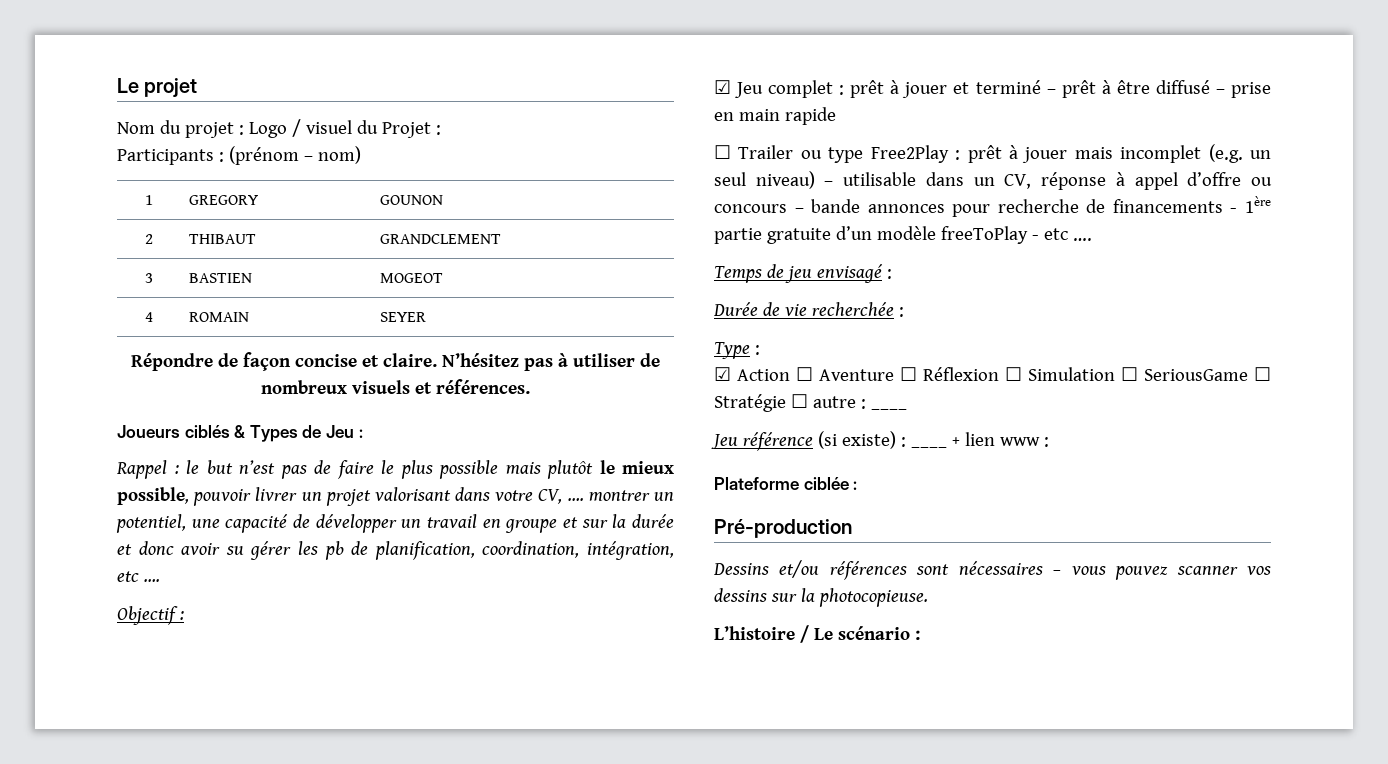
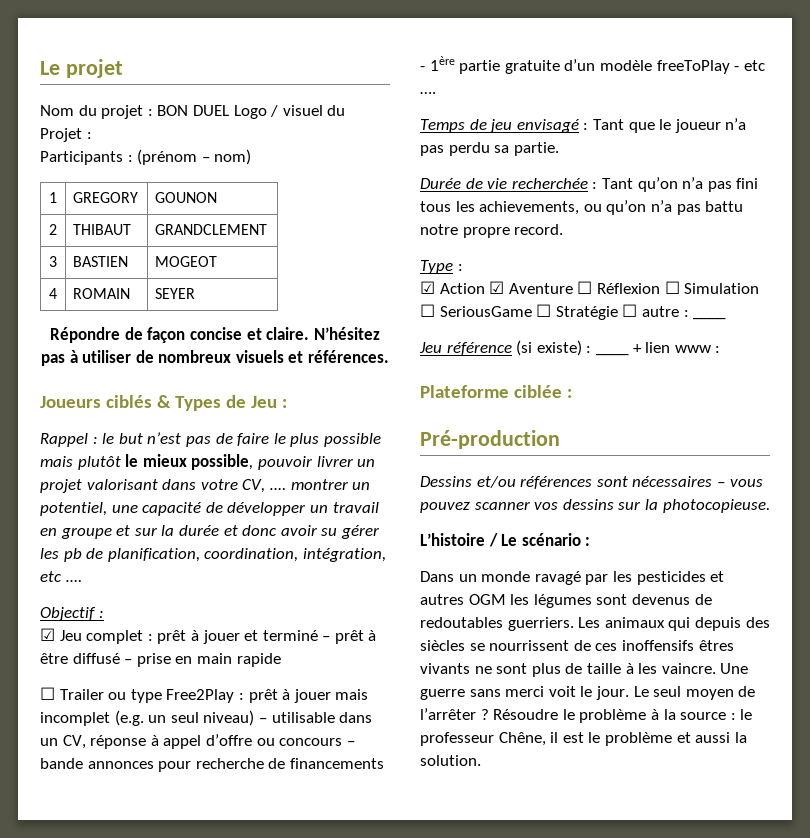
(244, 130) none -> [157,105,229,116] BON DUEL
(892, 274) none -> [592,118,747,133] [420,142,559,156] Tant que le joueur n’a pas perdu sa partie.
(904, 312) none -> [601,177,759,192] [420,200,744,215] [420,224,564,238] Tant qu’on n’a pas fini tous les achievements, ou qu’on n’a pas battu notre propre record.
[796,367,813,381] ☐ -> [489,281,505,294] ☑
(920, 635) none -> [420,571,725,585] [420,594,712,608] [420,617,770,631] [420,640,734,651] [420,663,749,677] [420,686,756,700] [420,708,753,723] [420,732,747,746] [420,755,481,766] // Dans un monde ravagé par les pesticides et autres OGM les légumes sont devenus de redoutables guerriers. Les animaux qui depuis des siècles se nourrissent de ces inoffensifs êtres vivants ne sont plus de taille à les vaincre. Une guerre sans merci voit le jour. Le seul moyen de l’arrêter ? Résoudre le problème à la source : le professeur Chêne, il est le problème et aussi la solution.

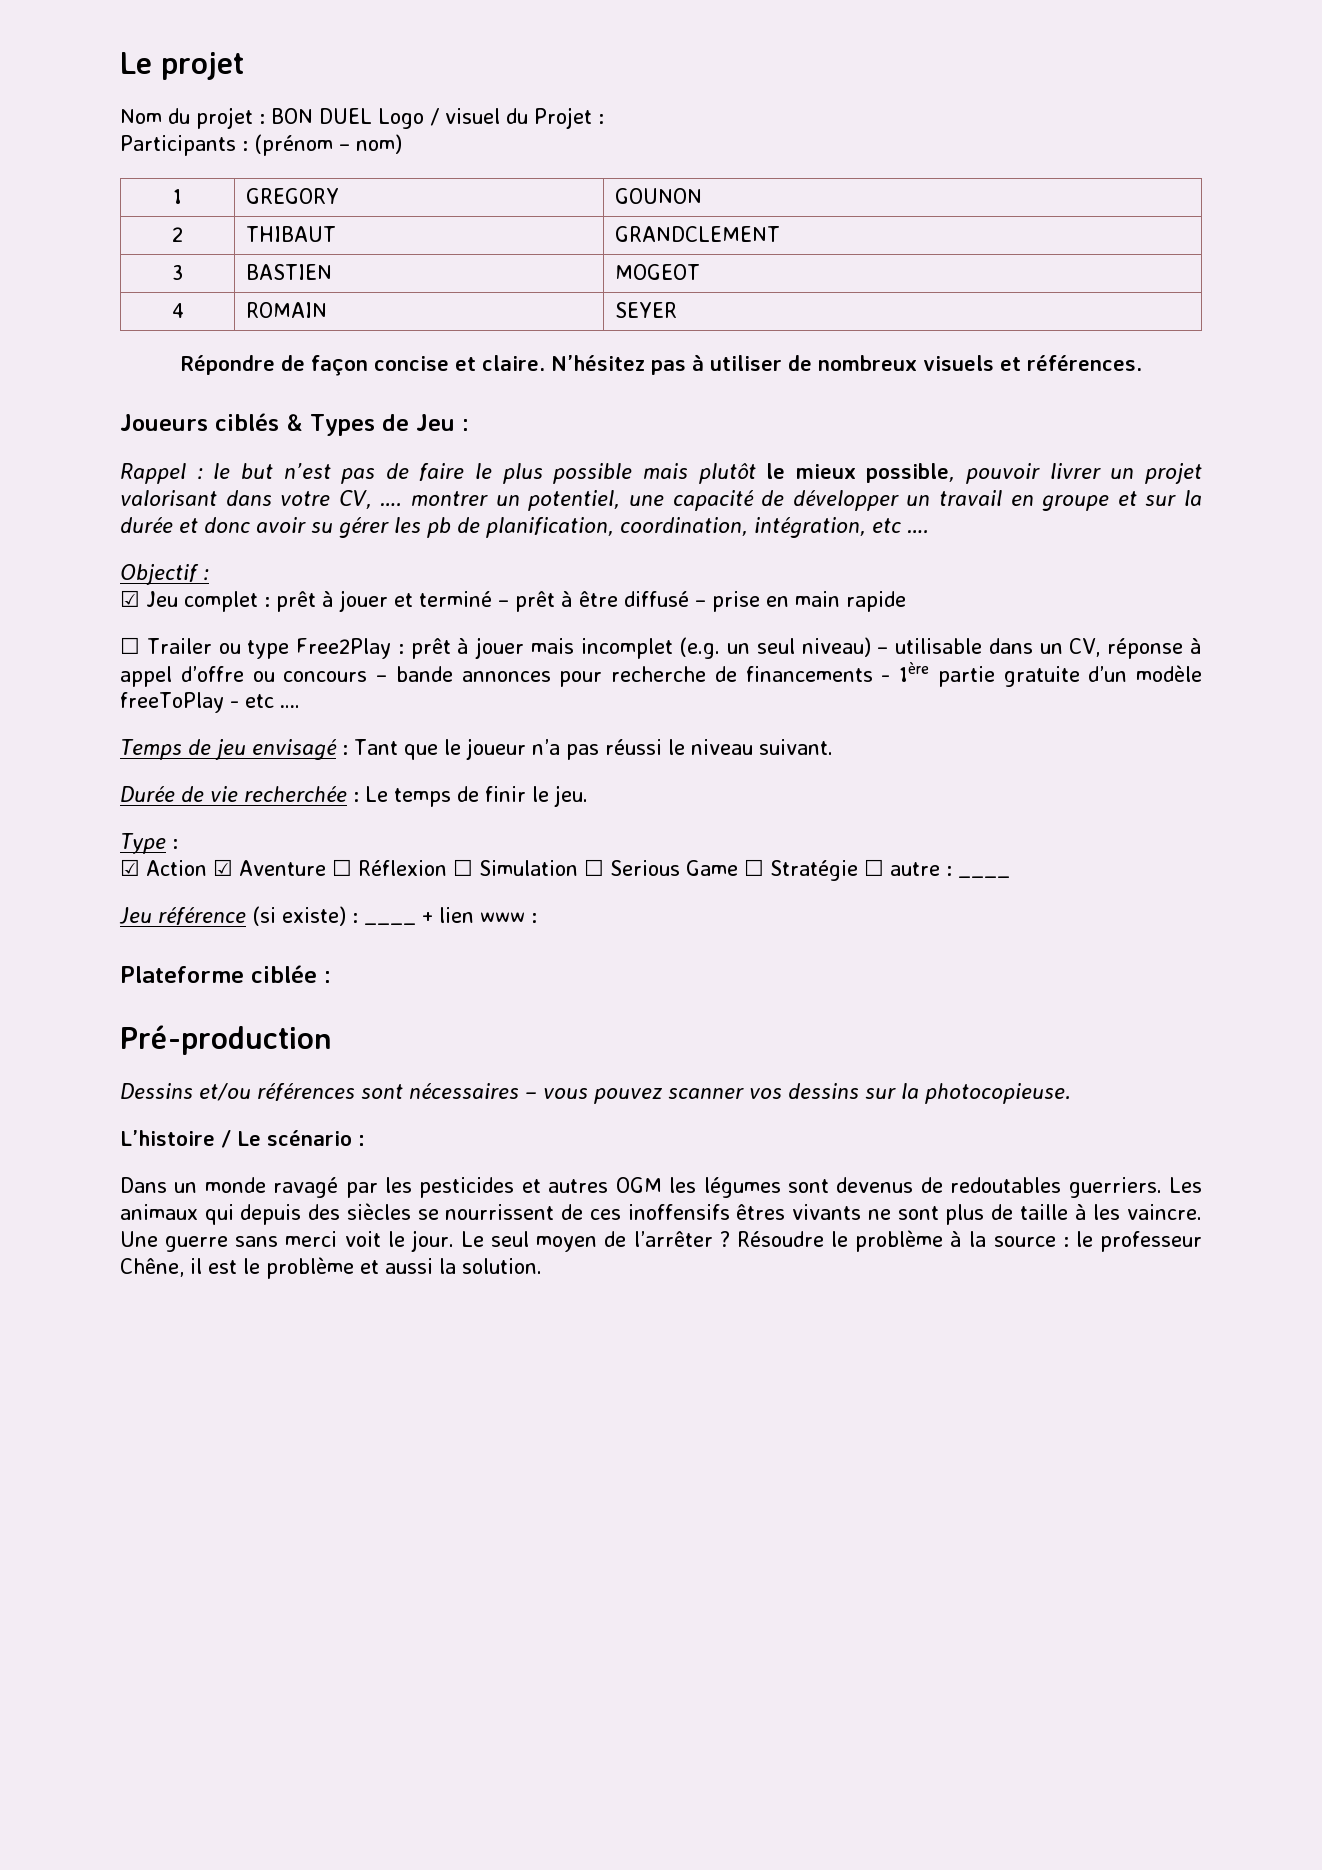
[448,142,559,156] perdu sa partie. -> [604,739,833,755] réussi le niveau suivant.
[601,177,759,192] [420,200,744,215] [420,224,564,238] Tant qu’on n’a pas fini tous les achievements, ou qu’on n’a pas battu notre propre record. -> [365,785,588,807] Le temps de finir le jeu.
[439,306,532,317] SeriousGame -> [610,860,738,876] Serious Game

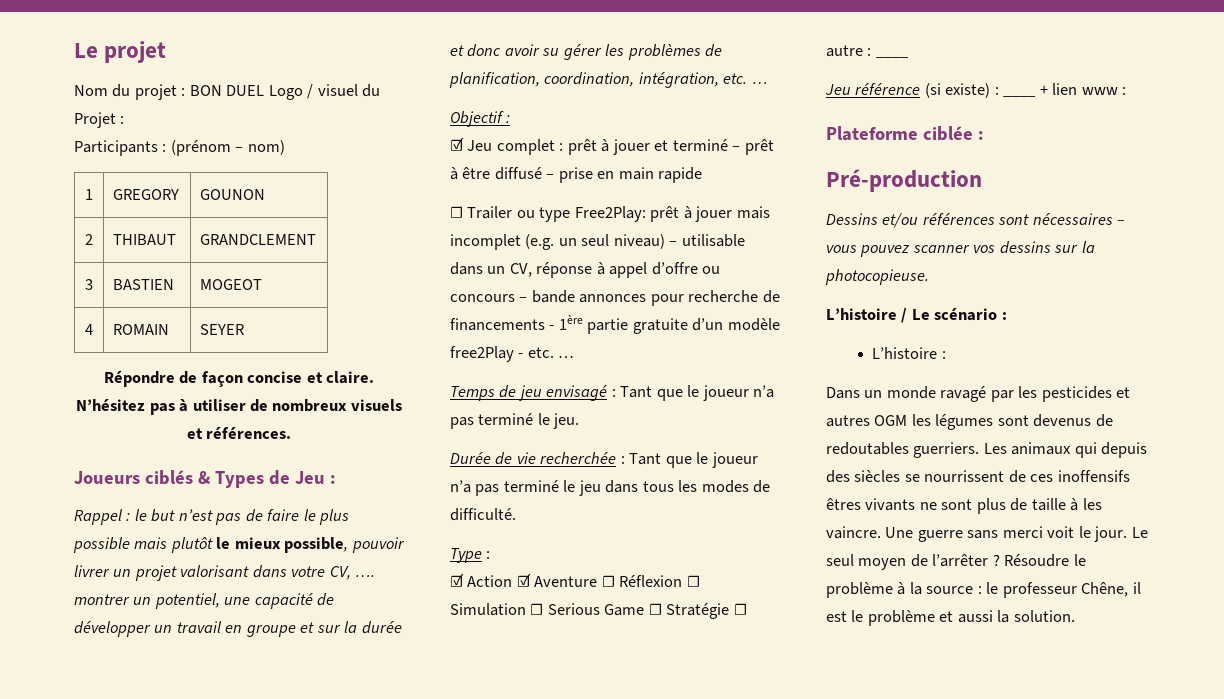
[427,517,451,538] pb -> [627,44,701,60] problèmes
[872,518,929,534] etc …. -> [723,73,768,84] etc. …
[296,638,404,659] Free2Play : -> [574,206,646,222] Free2Play:
[120,692,300,713] freeToPlay - etc …. -> [450,346,575,362] free2Play - etc. …
[604,739,833,755] réussi le niveau suivant. -> [478,413,580,429] terminé le jeu.
[365,785,588,807] Le temps de finir le jeu. -> [629,452,758,468] [450,480,771,496] [450,508,516,521] Tant que le joueur n’a pas terminé le jeu dans tous les modes de difficulté.
(365, 1140) none -> [872,347,946,359] // L’histoire :

